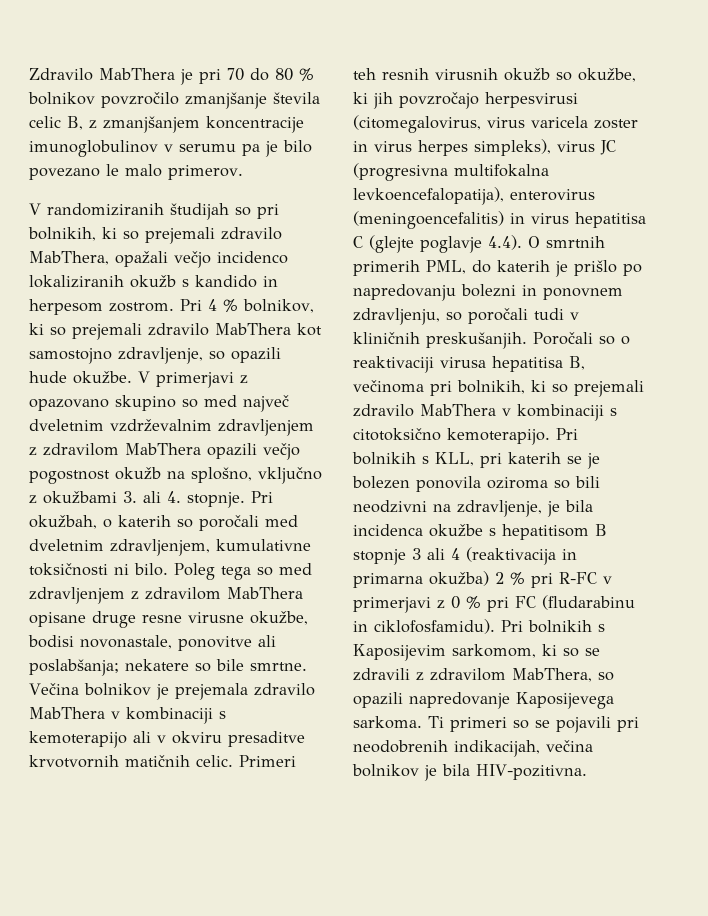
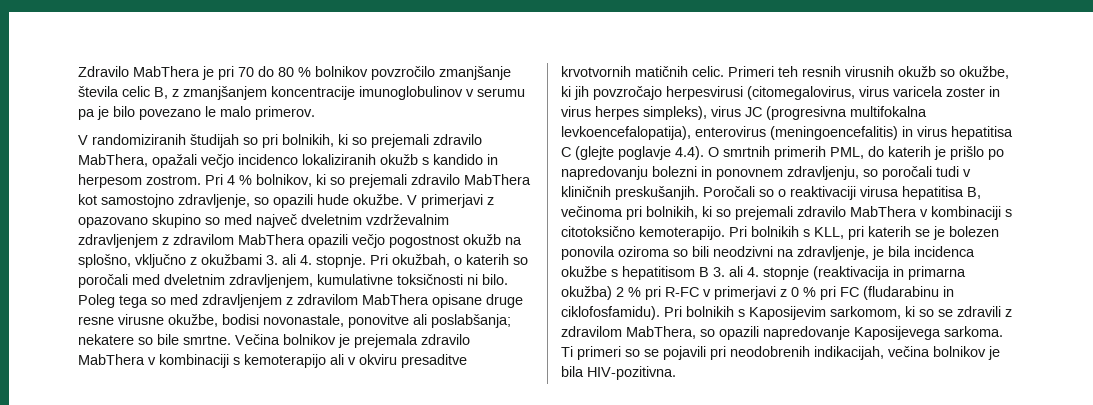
[353,548,460,565] stopnje 3 ali 4 -> [713,266,809,280] 3. ali 4. stopnje

